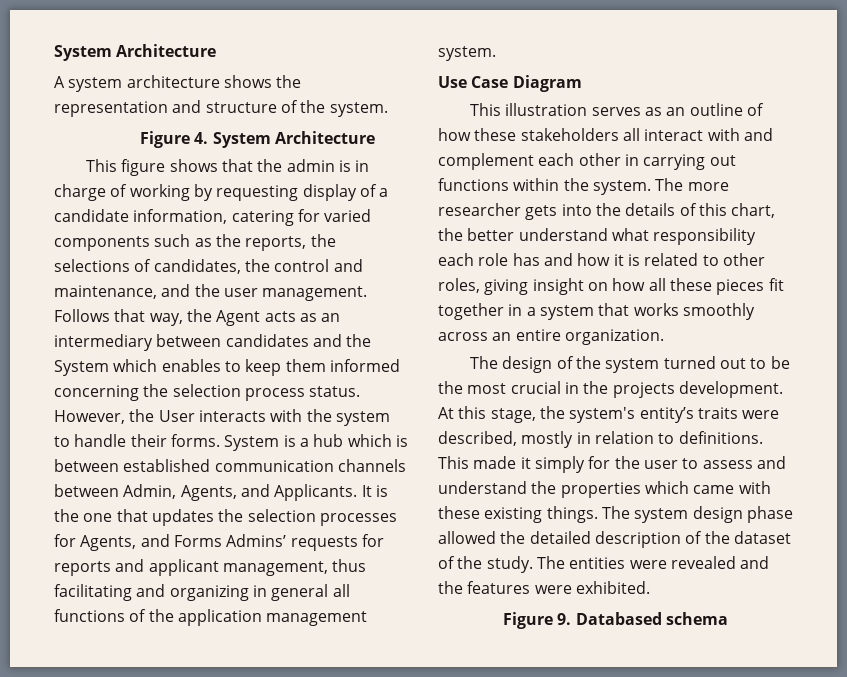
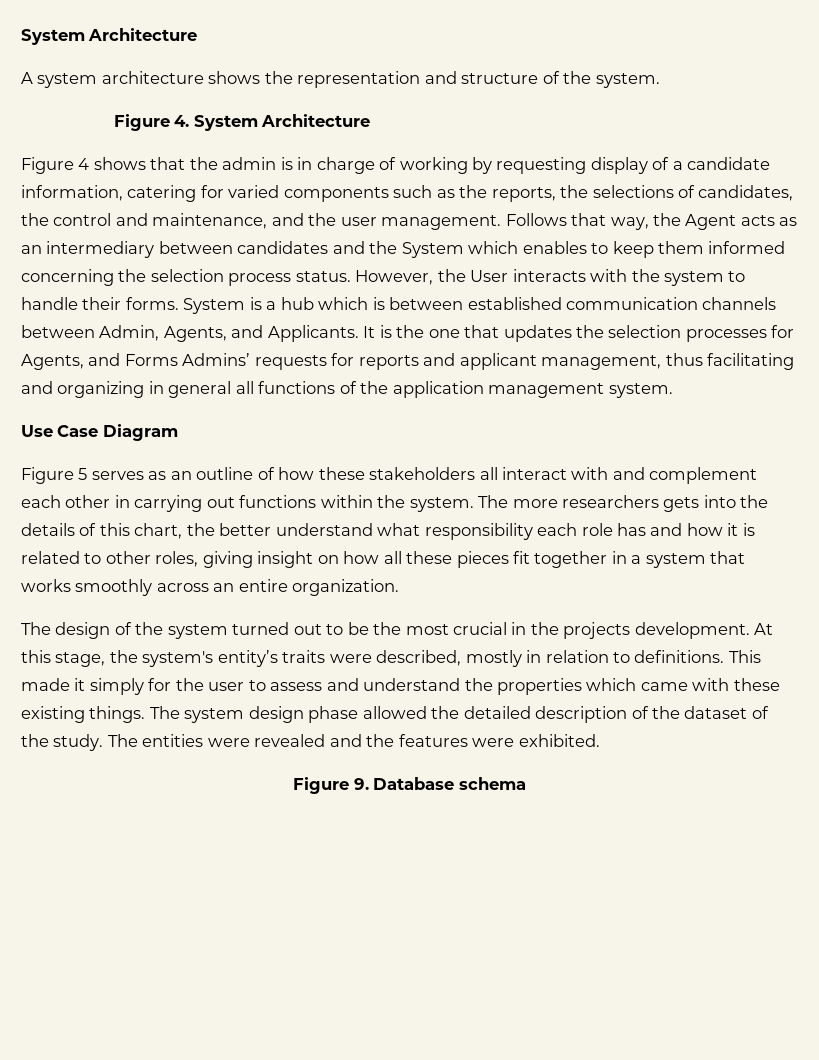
[86,159,166,176] This figure -> [21,157,90,174] Figure 4
[470,103,588,116] This illustration -> [21,467,88,484] Figure 5
[438,203,521,216] researcher -> [562,495,660,508] researchers
[575,612,662,625] Databased -> [373,777,455,790] Database

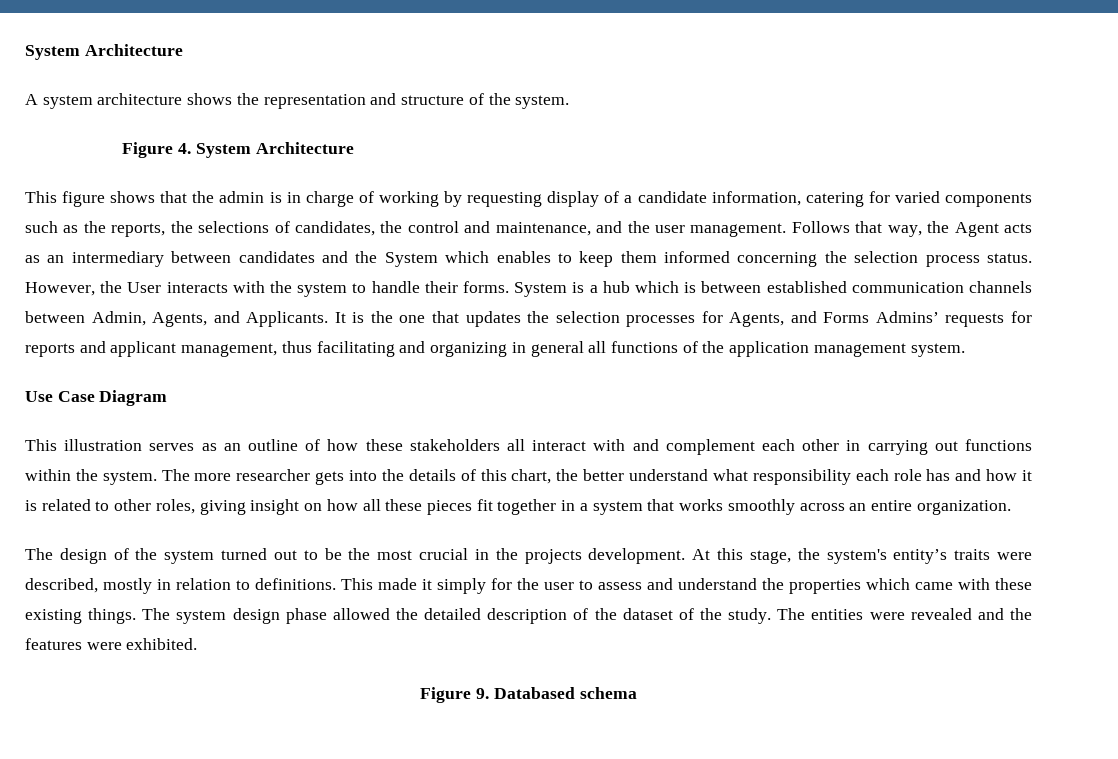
[21,157,90,174] Figure 4 -> [25,191,106,207] This figure
[21,467,88,484] Figure 5 -> [25,439,143,451] This illustration
[562,495,660,508] researchers -> [236,469,311,481] researcher
[373,777,455,790] Database -> [493,687,575,699] Databased

